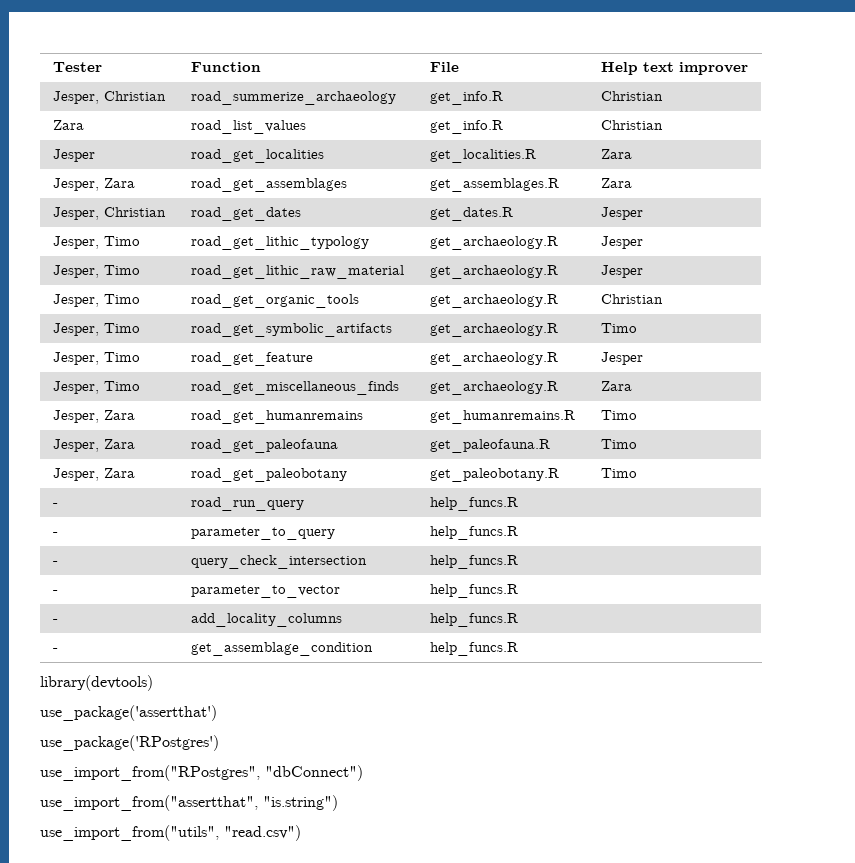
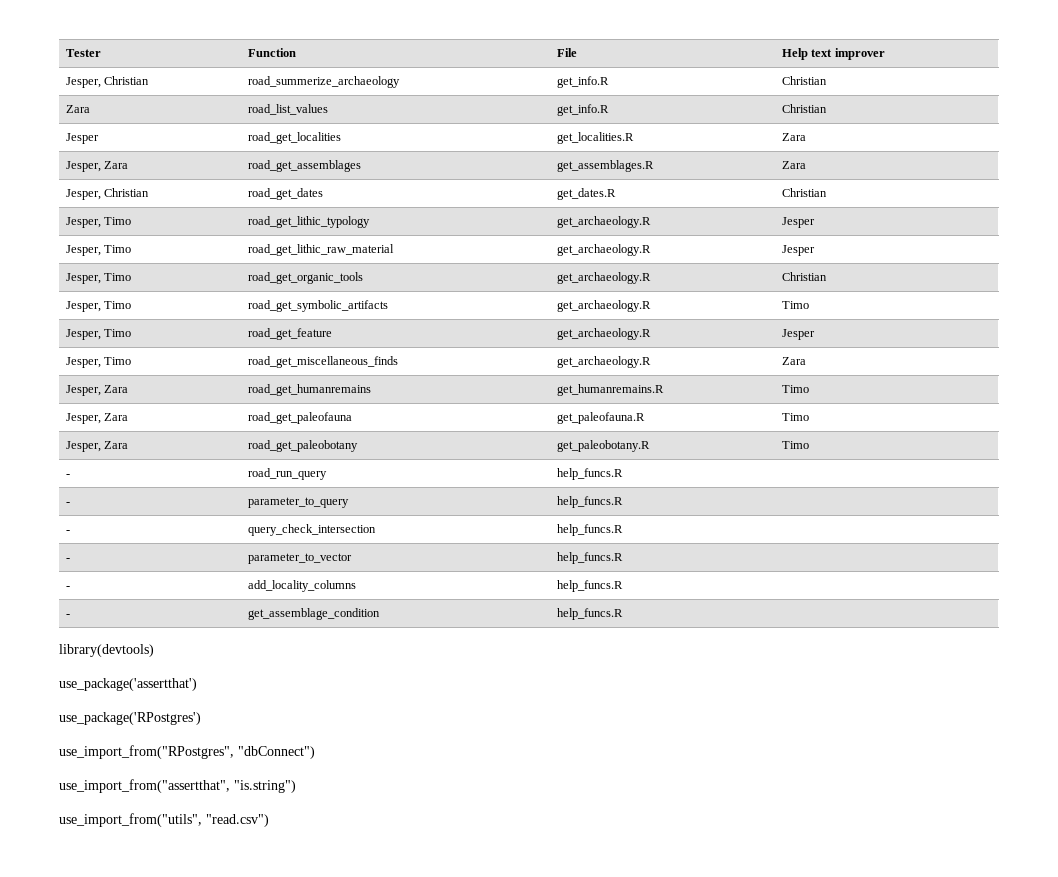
[600,207,643,220] Jesper -> [781,188,827,197] Christian

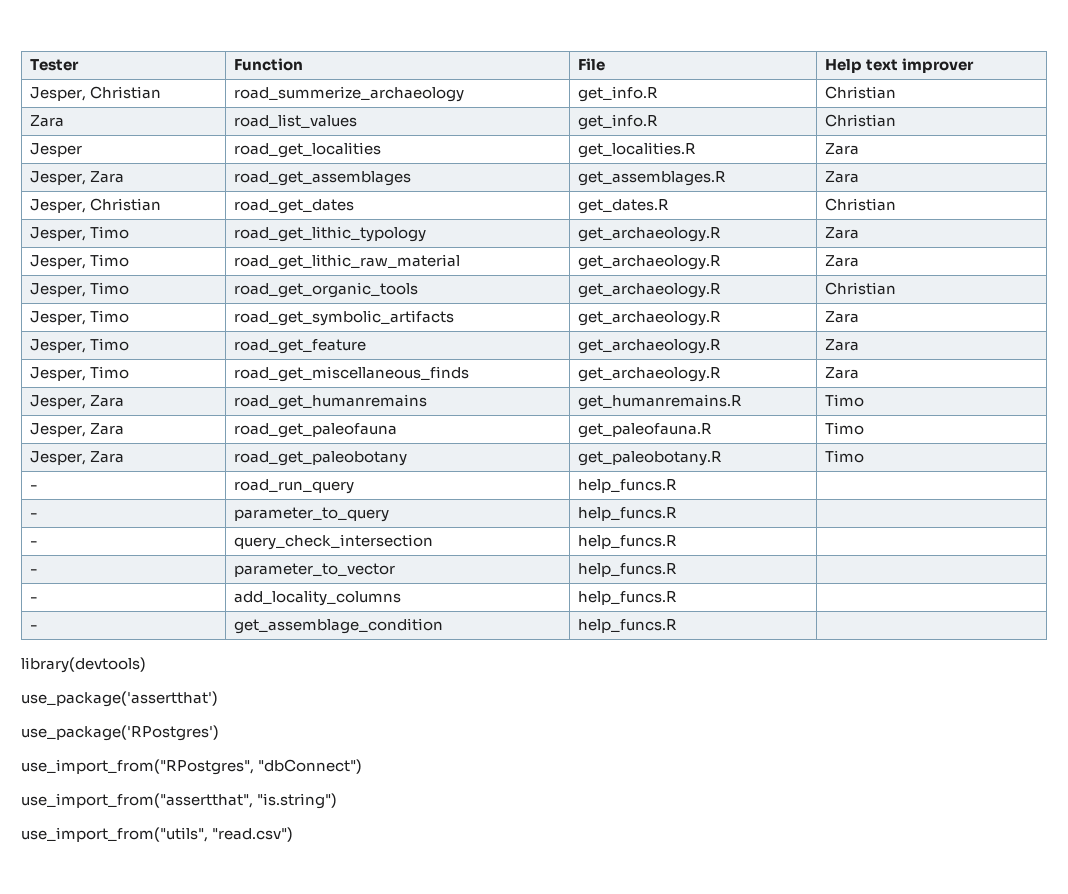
[781,217,815,228] Jesper -> [824,227,859,239] Zara
[781,245,815,256] Jesper -> [824,255,859,267] Zara
[781,301,809,309] Timo -> [824,311,859,323] Zara
[781,329,815,340] Jesper -> [824,339,859,351] Zara

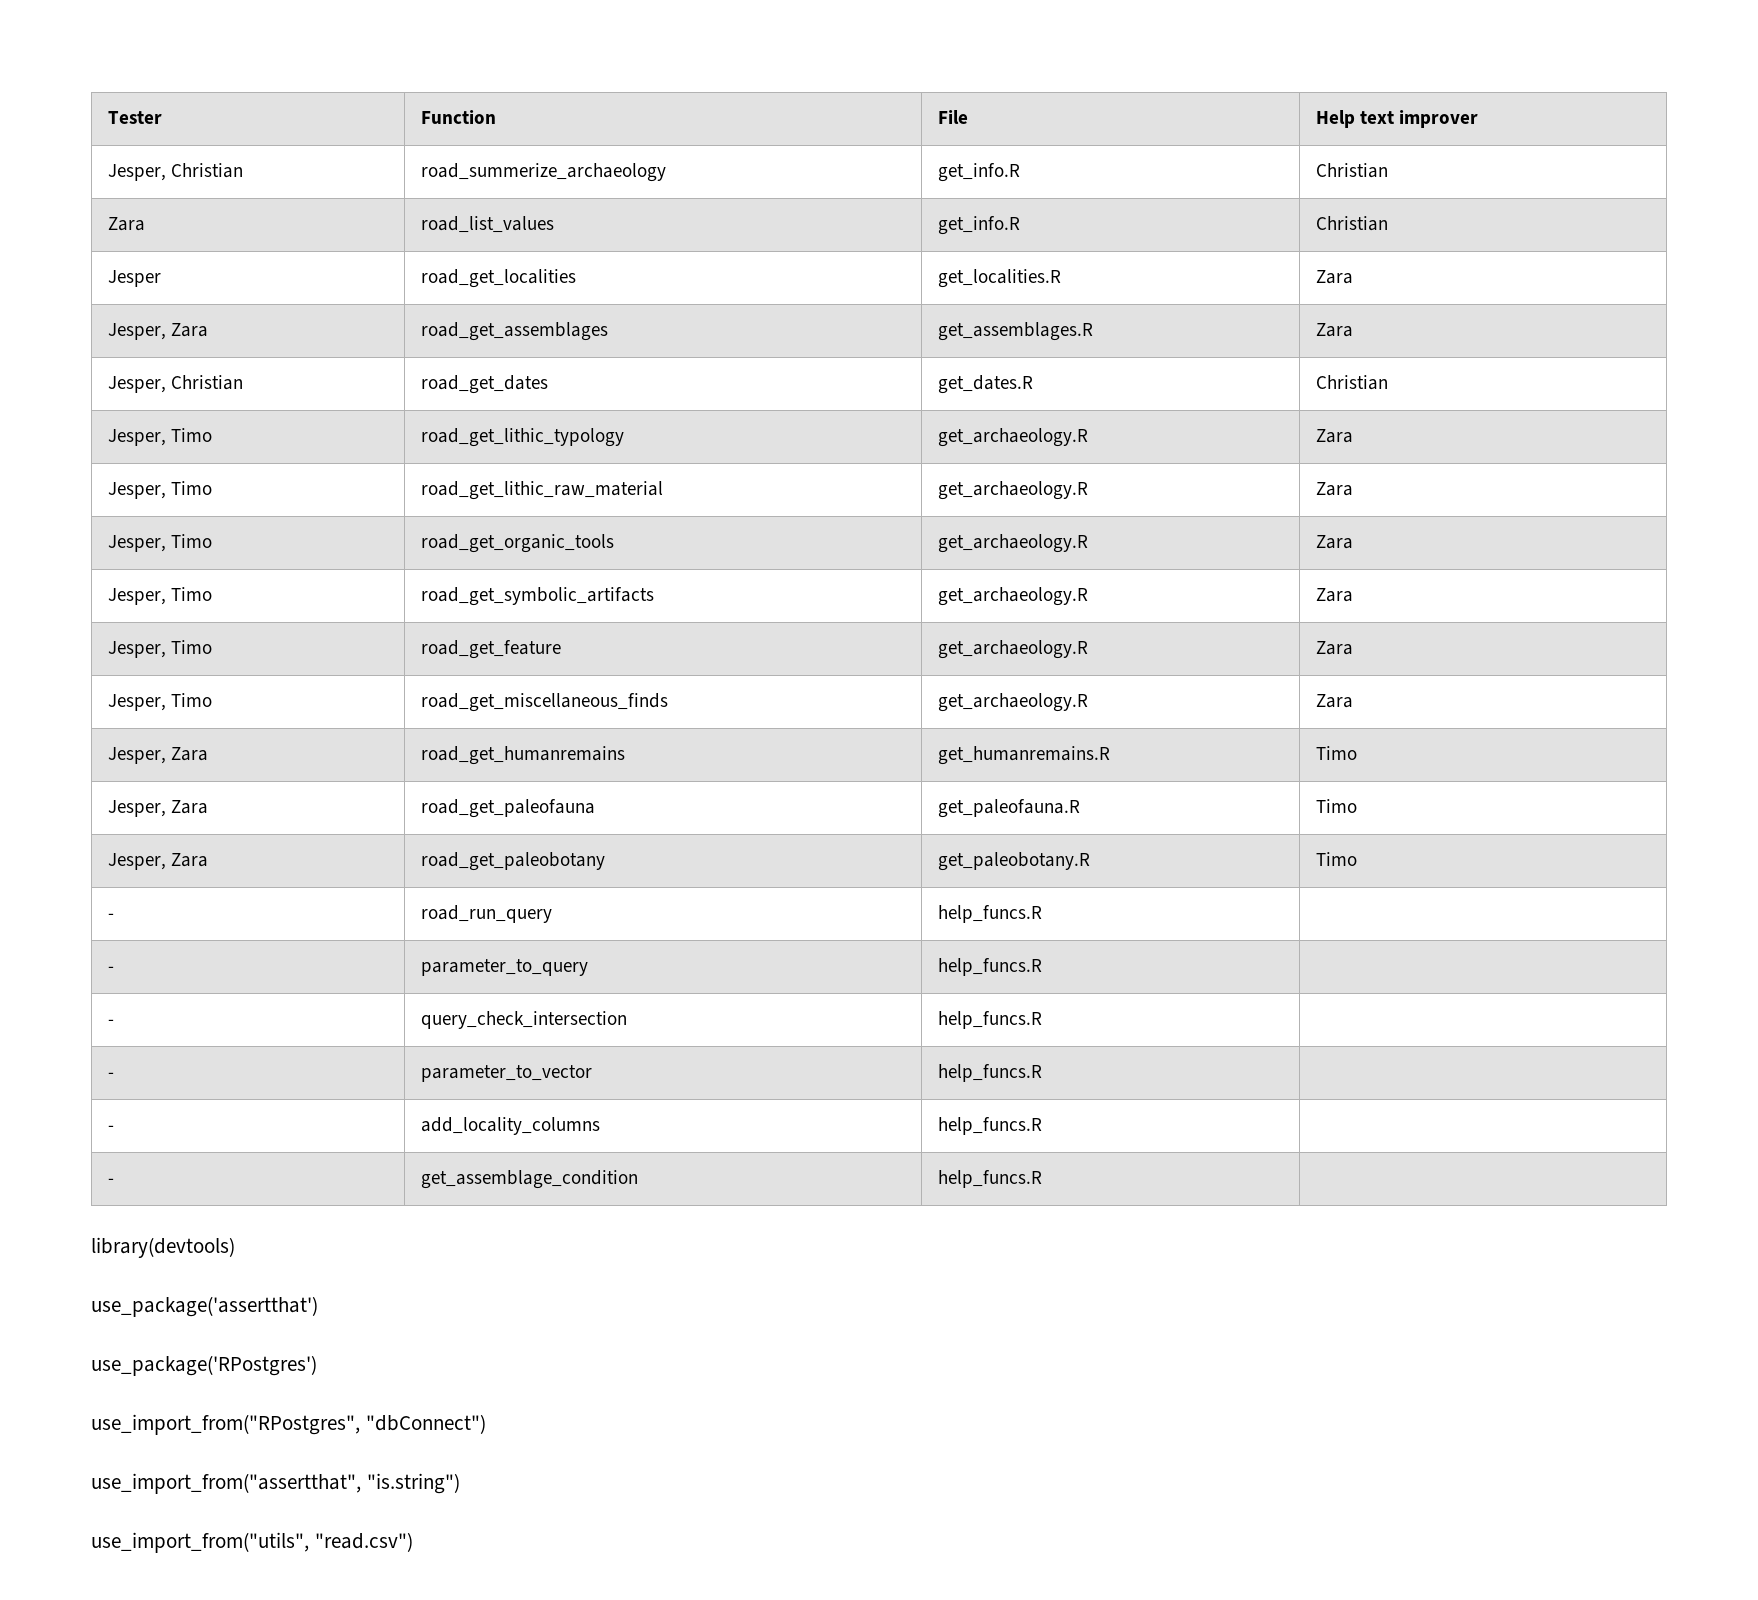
[824,282,896,295] Christian -> [1315,535,1353,549] Zara

